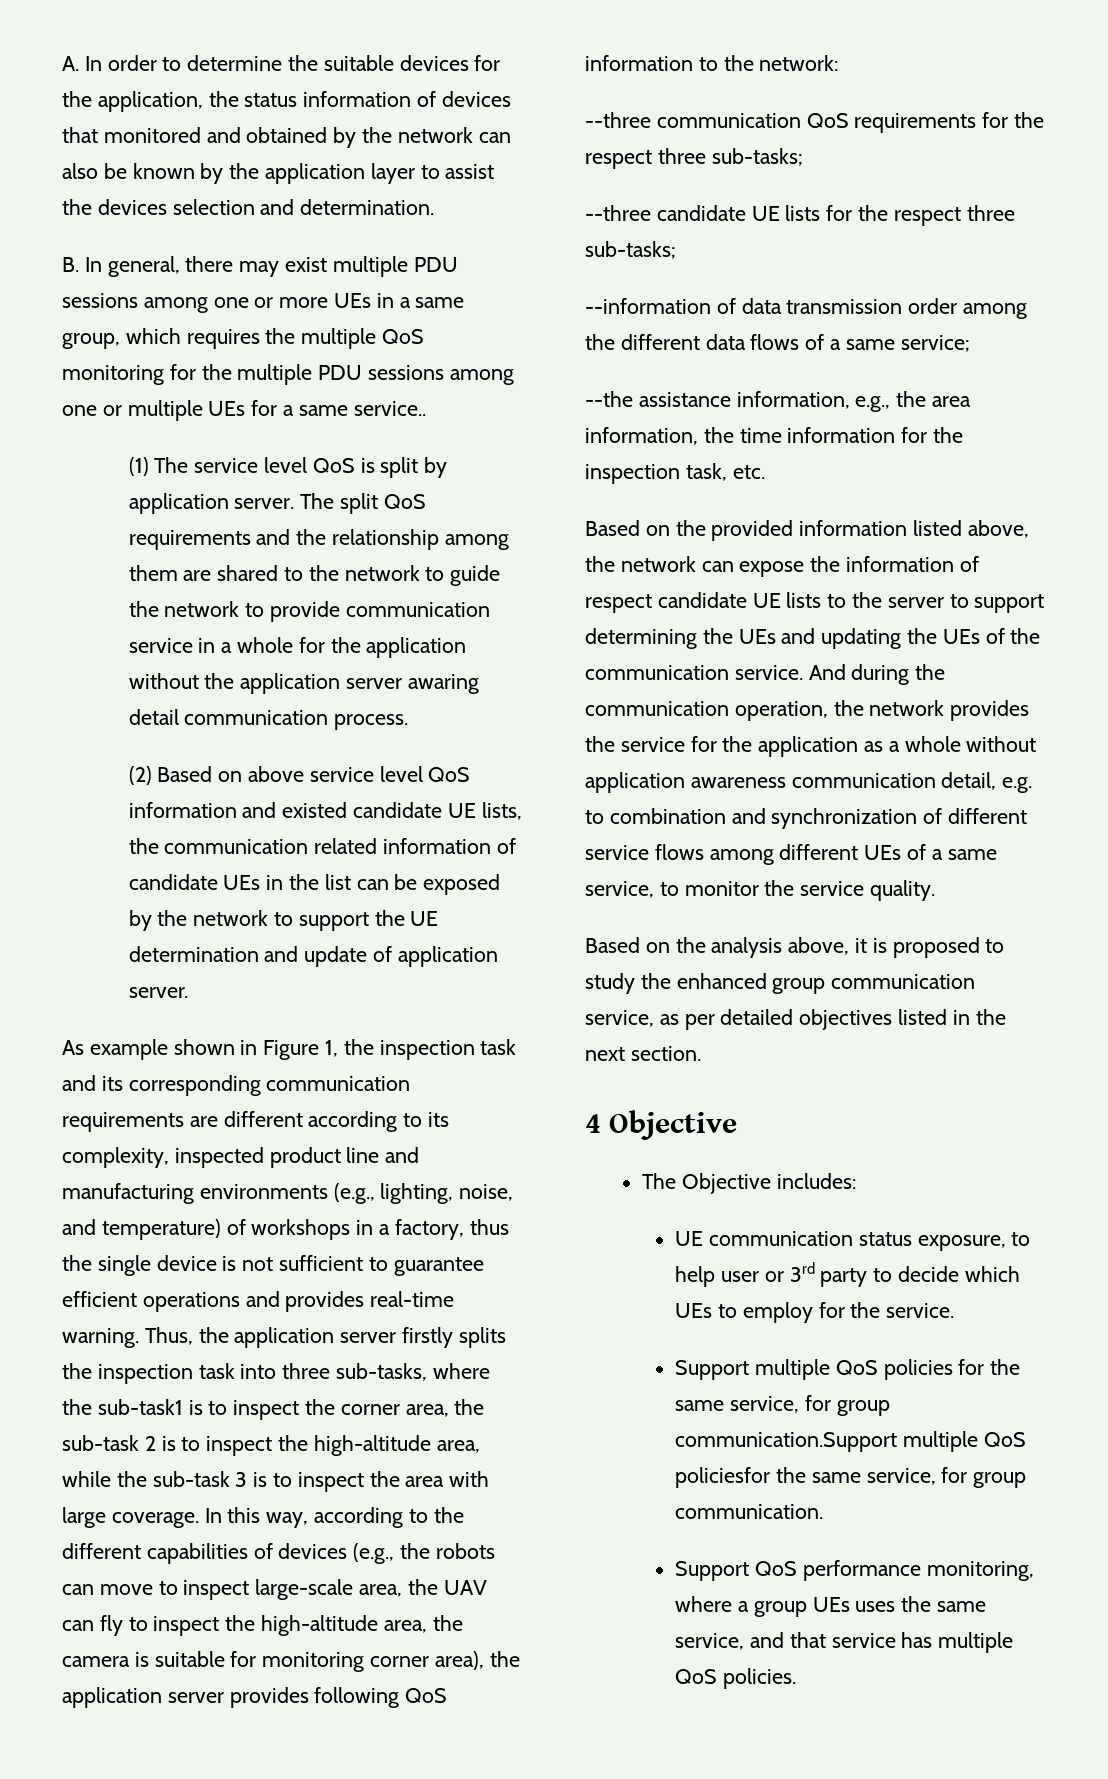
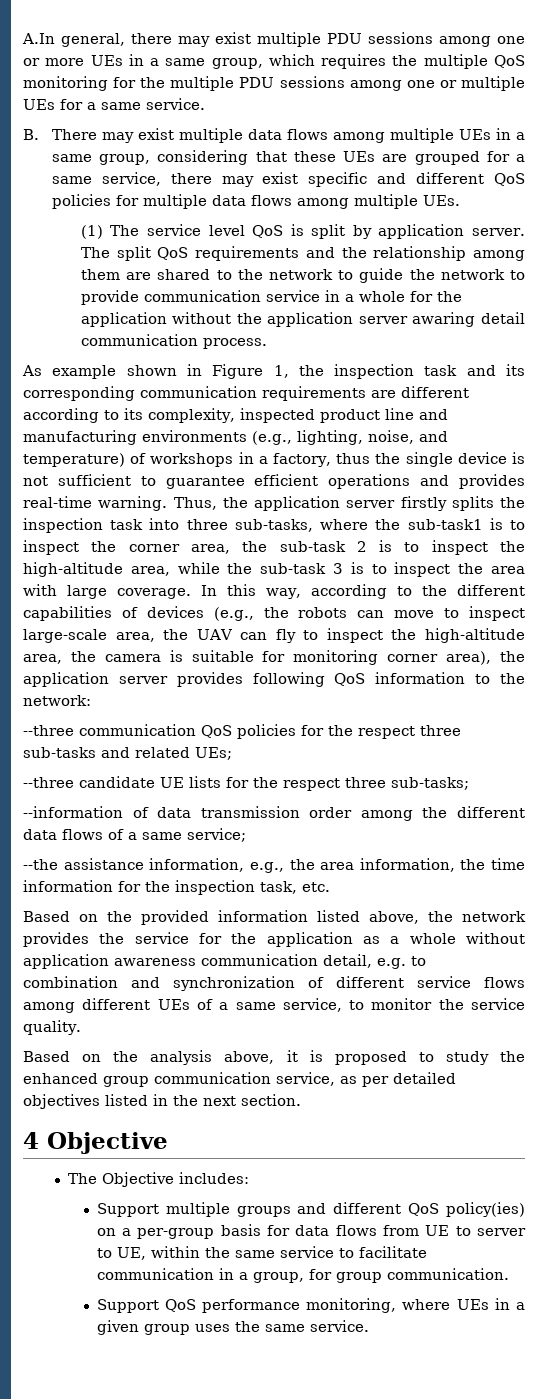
[62,55,501,71] [62,91,511,112] [62,127,511,148] [62,163,495,184] [62,199,435,215] [62,257,102,272] A. In order to determine the suitable devices for the application, the status information of devices that monitored and obtained by the network can also be known by the application layer to assist the devices selection and determination. // B. In -> [22,33,55,44] A.In
[353,401,426,416] service.. -> [146,98,205,110] [23,128,525,143] [51,150,525,165] [51,172,525,187] [51,194,460,209] service. // B. There may exist multiple data flows among multiple UEs in a same group, considering that these UEs are grouped for a same service, there may exist specific and different QoS policies for multiple data flows among multiple UEs.
[128,766,471,785] [128,802,522,820] [128,838,516,854] [128,874,501,895] [128,910,439,931] [128,946,498,967] [128,987,189,998] // (2) Based on above service level QoS information and existed candidate UE lists, the communication related information of candidate UEs in the list can be exposed by the network to support the UE determination and update of application server. -> (267, 343) none
[854,112,1045,133] [585,148,803,169] requirements for the respect three sub-tasks; -> [237,724,461,739] [23,747,232,760] policies for the respect three sub-tasks and related UEs;
[701,556,979,577] [585,592,1045,613] [585,628,1041,649] [585,664,946,685] [585,700,945,721] can expose the information of respect candidate UE lists to the server to support determining the UEs and updating the UEs of the communication service. And during the communication operation, the network -> (526, 916) none
[675,1231,1031,1251] [675,1262,1020,1287] [675,1302,955,1323] [675,1359,1021,1380] [675,1395,890,1416] [675,1431,1026,1452] [675,1467,936,1488] UE communication status exposure, to help user or 3rd party to decide which UEs to employ for the service. // Support multiple QoS policies for the same service, for group communication.Support multiple QoS policiesfor the same service, -> [96,1202,525,1217] [96,1224,526,1239] [96,1246,427,1260] [96,1268,304,1283] Support multiple groups and different QoS policy(ies) on a per-group basis for data flows from UE to server to UE, within the same service to facilitate communication in a group,
[737,1596,986,1617] [675,1632,1014,1653] [675,1668,796,1689] a group UEs uses the same service, and that service has multiple QoS policies. -> [456,1298,525,1310] [96,1320,369,1335] UEs in a given group uses the same service.

